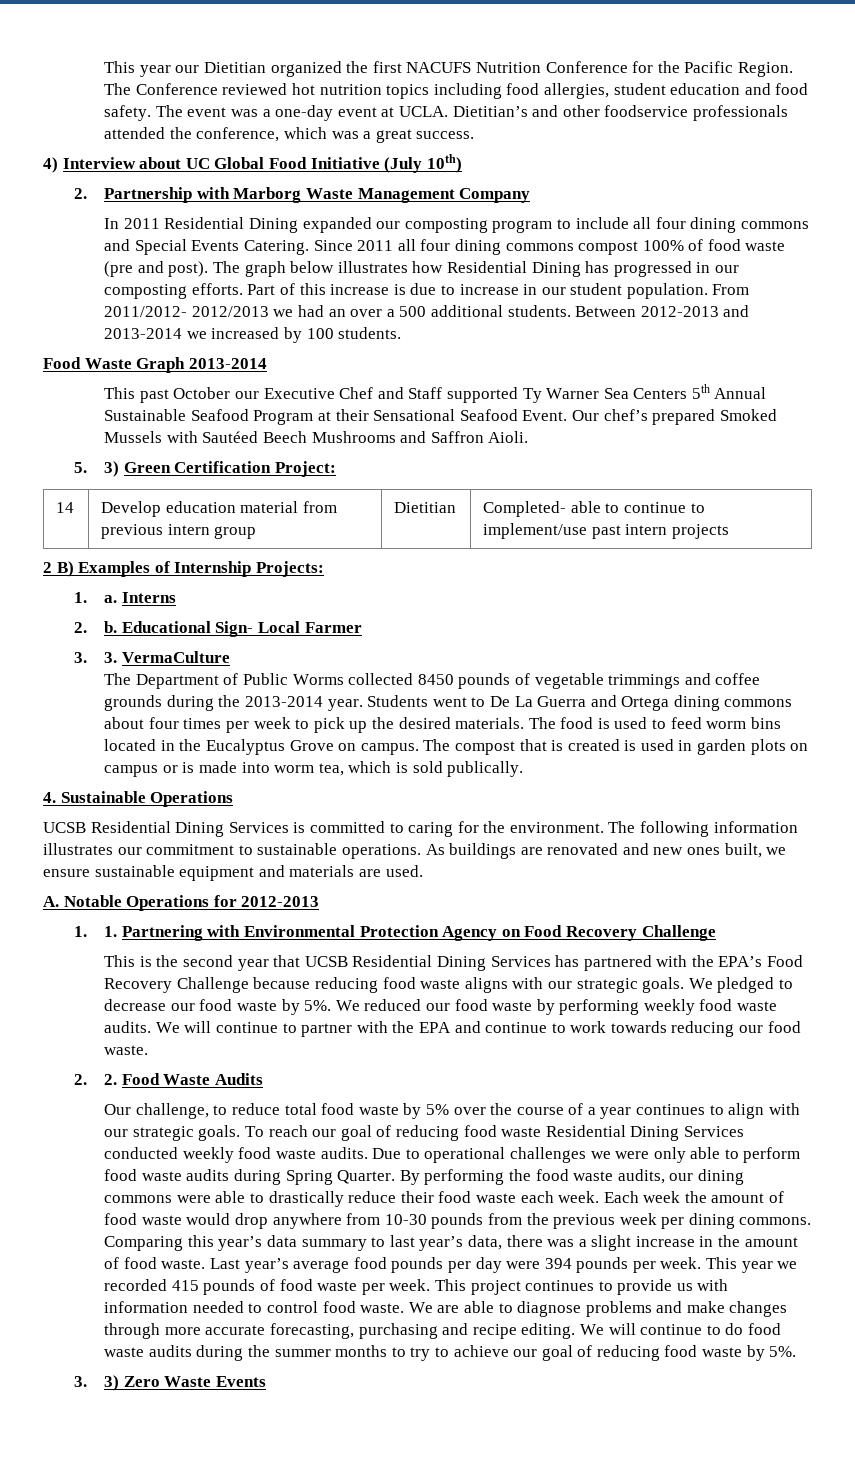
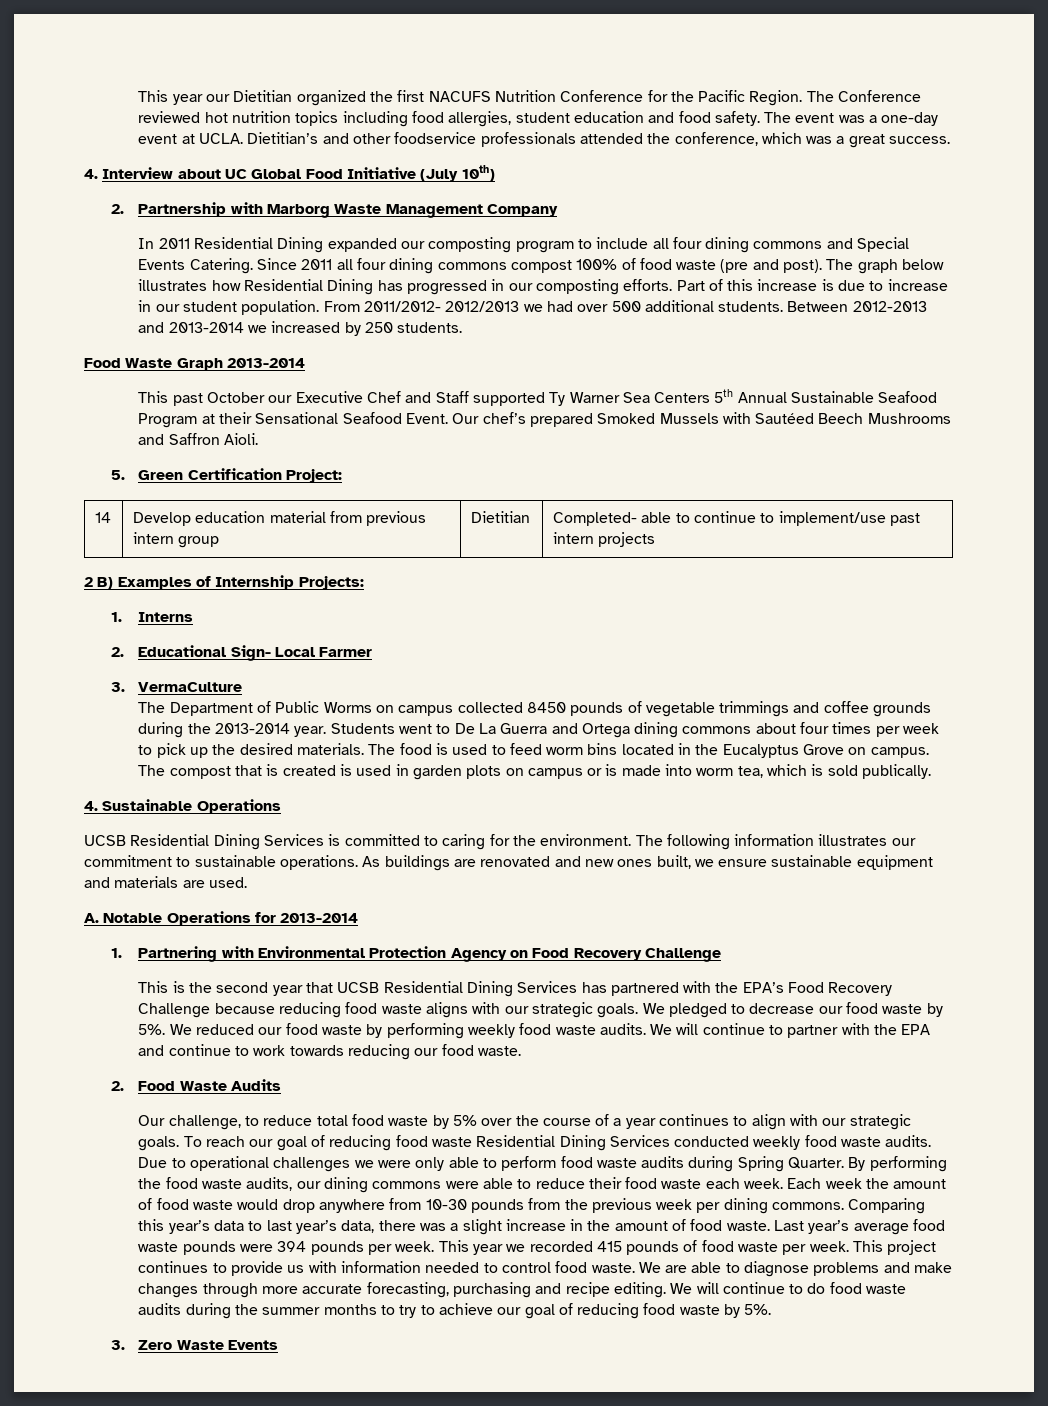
[43,157,58,173] 4) -> [84,169,98,179] 4.
[328,309,395,317] an over a -> [577,304,609,312] over
[306,328,334,339] 100 -> [364,322,393,333] 250
[104,461,120,477] 3) -> (126, 475) none
[104,595,118,603] a. -> (123, 617) none
[104,621,118,633] b. -> (125, 652) none
[104,652,118,663] 3. -> (126, 687) none
(344, 679) none -> [375,705,454,716] on campus
[241,896,320,907] [73,926,118,937] 2012-2013 // 1. 1. -> [280,913,359,923] [111,948,123,958] 2013-2014 // 1.
[104,1074,118,1085] 2. -> (125, 1086) none
[268,1191,344,1207] drastically -> (532, 1184) none
[301,1239,367,1251] summary -> (244, 1225) none
[391,1257,502,1273] pounds per day -> [138,1241,236,1255] waste pounds
[104,1375,120,1391] 3) -> (126, 1345) none

